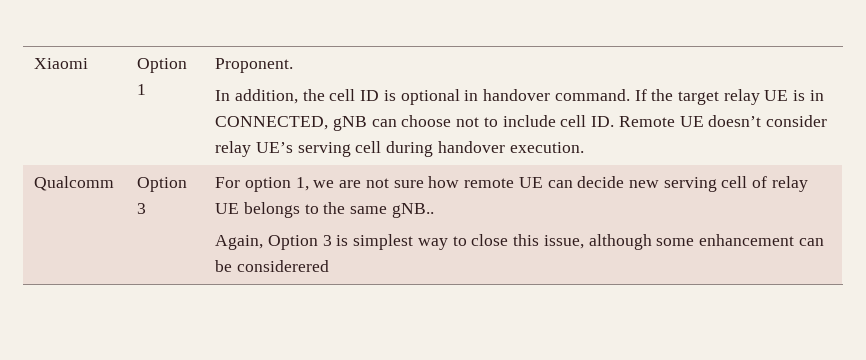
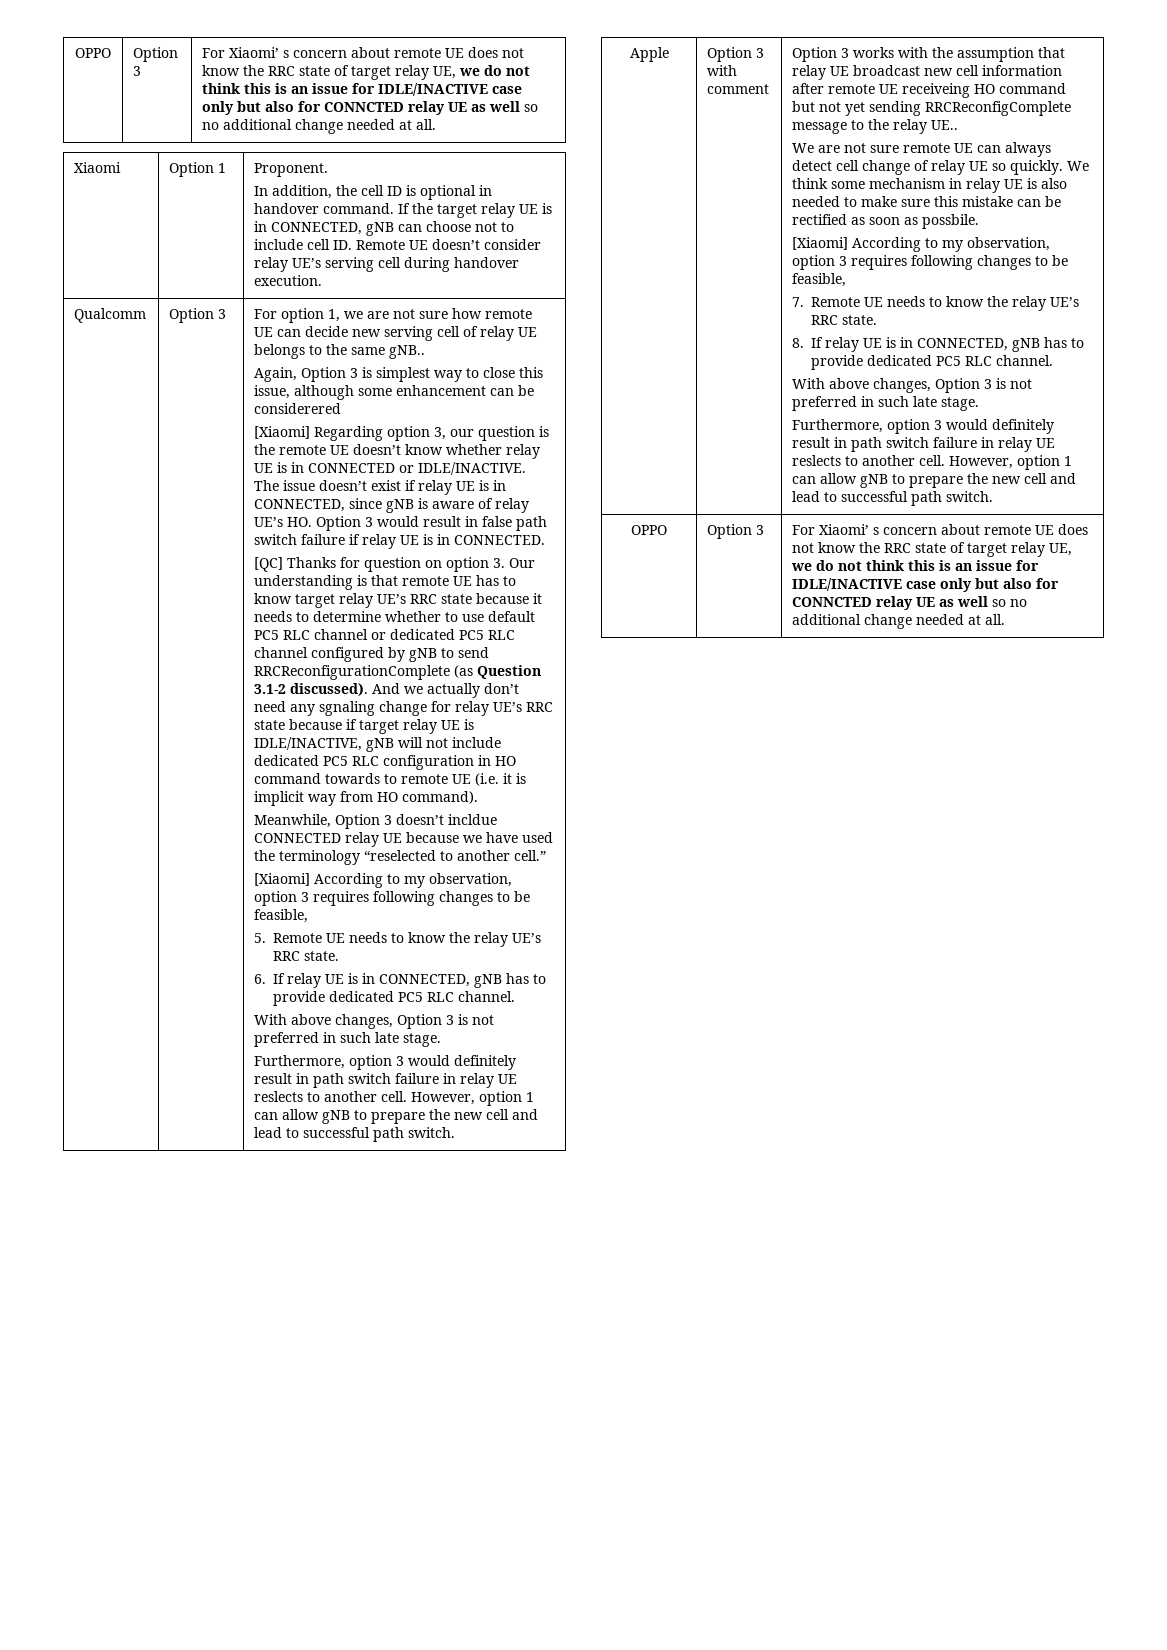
(34, 63) none -> [75,48,111,58] [133,47,179,62] [133,66,142,76] [202,47,525,58] [202,65,531,80] [202,83,523,96] [202,101,539,115] [202,119,437,134] OPPO | Option 3 | For Xiaomi’ s concern about remote UE does not know the RRC state of target relay UE, we do not think this is an issue for IDLE/INACTIVE case only but also for CONNCTED relay UE as well so no additional change needed at all. //
(330, 266) none -> [254,426,550,441] [254,444,541,459] [254,462,527,475] [254,480,507,495] [254,498,530,513] [254,516,548,531] [254,534,546,549] [254,557,536,572] [254,575,517,590] [254,593,543,608] [254,611,536,622] [254,629,516,640] [254,647,490,662] [254,665,542,680] [254,683,520,698] [254,701,554,716] [254,719,475,734] [254,737,502,752] [254,755,517,770] [254,773,527,786] [254,791,479,806] [254,814,498,829] [254,832,554,847] [254,850,547,865] [254,873,513,888] [254,891,531,906] [254,909,309,923] [254,932,542,947] [273,951,340,961] [254,973,547,988] [273,991,516,1006] [254,1014,495,1029] [254,1032,442,1047] [254,1055,517,1070] [254,1073,518,1088] [254,1091,535,1106] [254,1109,539,1124] [254,1127,456,1142] [629,47,669,62] [707,47,765,62] [707,65,738,76] [707,84,770,94] [792,47,1066,62] [792,65,1063,80] [792,83,1067,98] [792,101,1072,116] [792,119,959,134] [792,142,1052,157] [792,160,1090,175] [792,178,1068,193] [792,196,1062,207] [792,214,980,229] [792,237,1051,252] [792,255,1069,270] [792,273,847,287] [792,296,1080,311] [811,315,878,325] [792,337,1085,352] [811,355,1054,370] [792,378,1033,393] [792,396,980,411] [792,419,1055,434] [792,437,1056,452] [792,455,1073,470] [792,473,1077,488] [792,491,994,506] [631,525,667,535] [707,524,765,539] [792,524,1089,535] [792,542,1073,557] [791,560,1040,571] [792,578,1060,592] [792,596,1028,610] [792,614,1006,629] // [Xiaomi] Regarding option 3, our question is the remote UE doesn’t know whether relay UE is in CONNECTED or IDLE/INACTIVE. The issue doesn’t exist if relay UE is in CONNECTED, since gNB is aware of relay UE’s HO. Option 3 would result in false path switch failure if relay UE is in CONNECTED. // [QC] Thanks for question on option 3. Our understanding is that remote UE has to know target relay UE’s RRC state because it needs to determine whether to use default PC5 RLC channel or dedicated PC5 RLC channel configured by gNB to send RRCReconfigurationComplete (as Question 3.1-2 discussed). And we actually don’t need any sgnaling change for relay UE’s RRC state because if target relay UE is IDLE/INACTIVE, gNB will not include dedicated PC5 RLC configuration in HO command towards to remote UE (i.e. it is implicit way from HO command). // Meanwhile, Option 3 doesn’t incldue CONNECTED relay UE because we have used the terminology “reselected to another cell.” // [Xiaomi] According to my observation, option 3 requires following changes to be feasible, // 5. Remote UE needs to know the relay UE’s RRC state. // 6. If relay UE is in CONNECTED, gNB has to provide dedicated PC5 RLC channel. // With above changes, Option 3 is not preferred in such late stage. // Furthermore, option 3 would definitely result in path switch failure in relay UE reslects to another cell. However, option 1 can allow gNB to prepare the new cell and lead to successful path switch. // Apple | Option 3 with comment | Option 3 works with the assumption that relay UE broadcast new cell information after remote UE receiveing HO command but not yet sending RRCReconfigComplete message to the relay UE.. // We are not sure remote UE can always detect cell change of relay UE so quickly. We think some mechanism in relay UE is also needed to make sure this mistake can be rectified as soon as possbile. // [Xiaomi] According to my observation, option 3 requires following changes to be feasible, // 7. Remote UE needs to know the relay UE’s RRC state. // 8. If relay UE is in CONNECTED, gNB has to provide dedicated PC5 RLC channel. // With above changes, Option 3 is not preferred in such late stage. // Furthermore, option 3 would definitely result in path switch failure in relay UE reslects to another cell. However, option 1 can allow gNB to prepare the new cell and lead to successful path switch. // OPPO | Option 3 | For Xiaomi’ s concern about remote UE does not know the RRC state of target relay UE, we do not think this is an issue for IDLE/INACTIVE case only but also for CONNCTED relay UE as well so no additional change needed at all.

